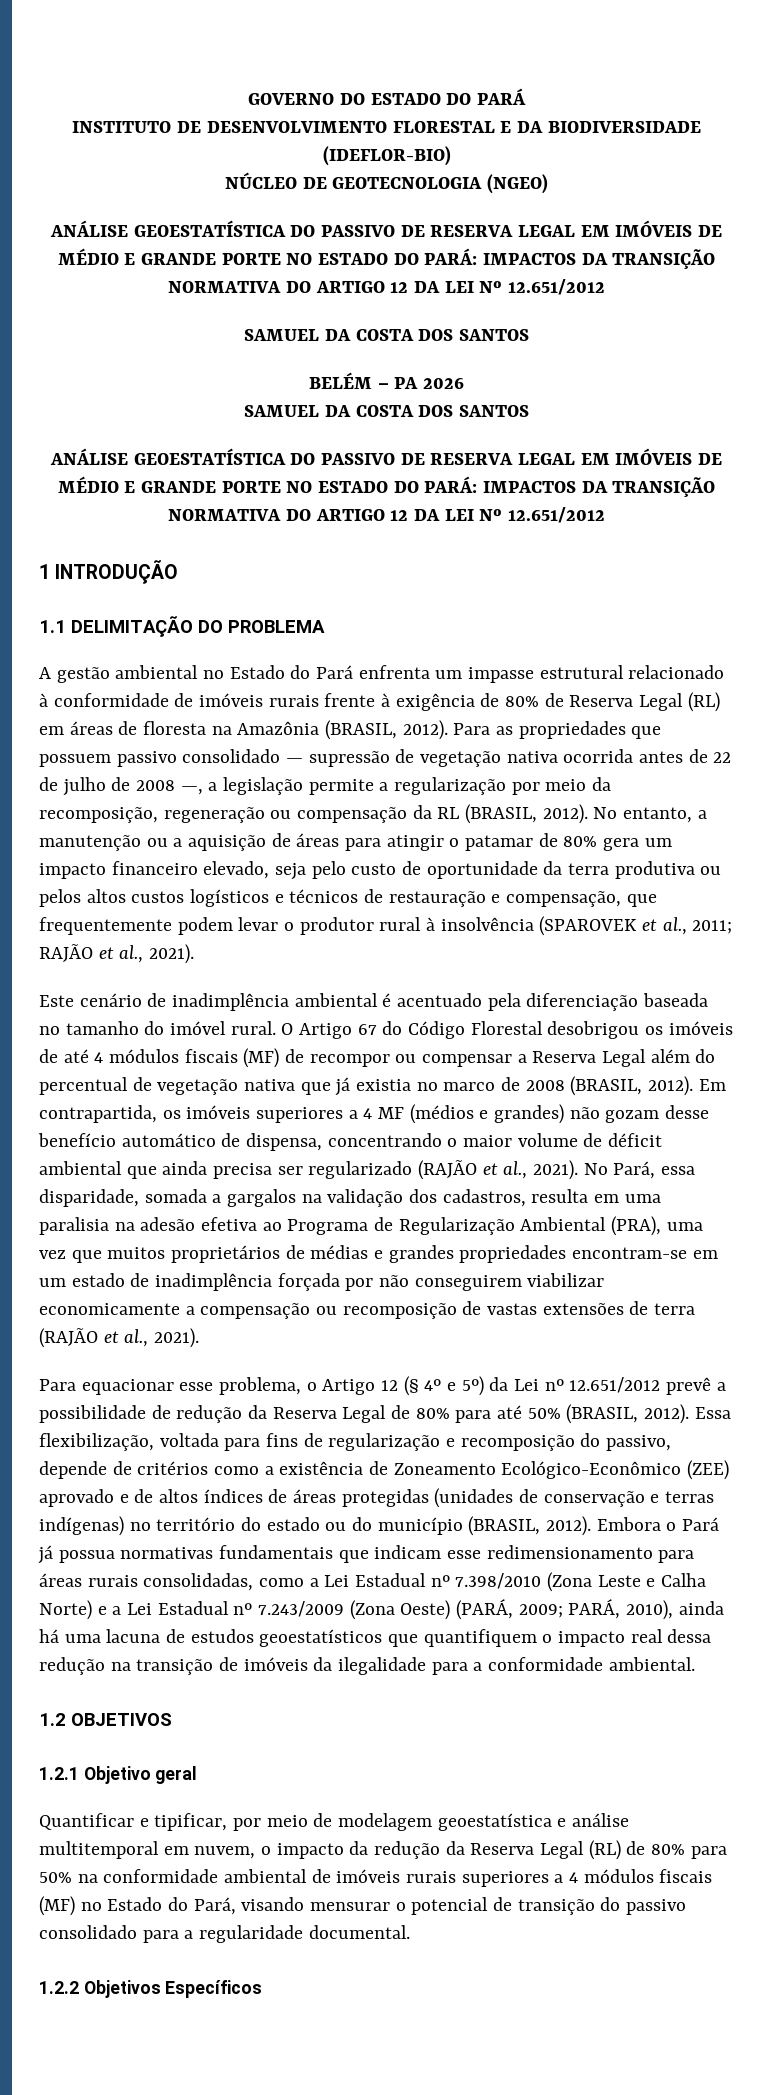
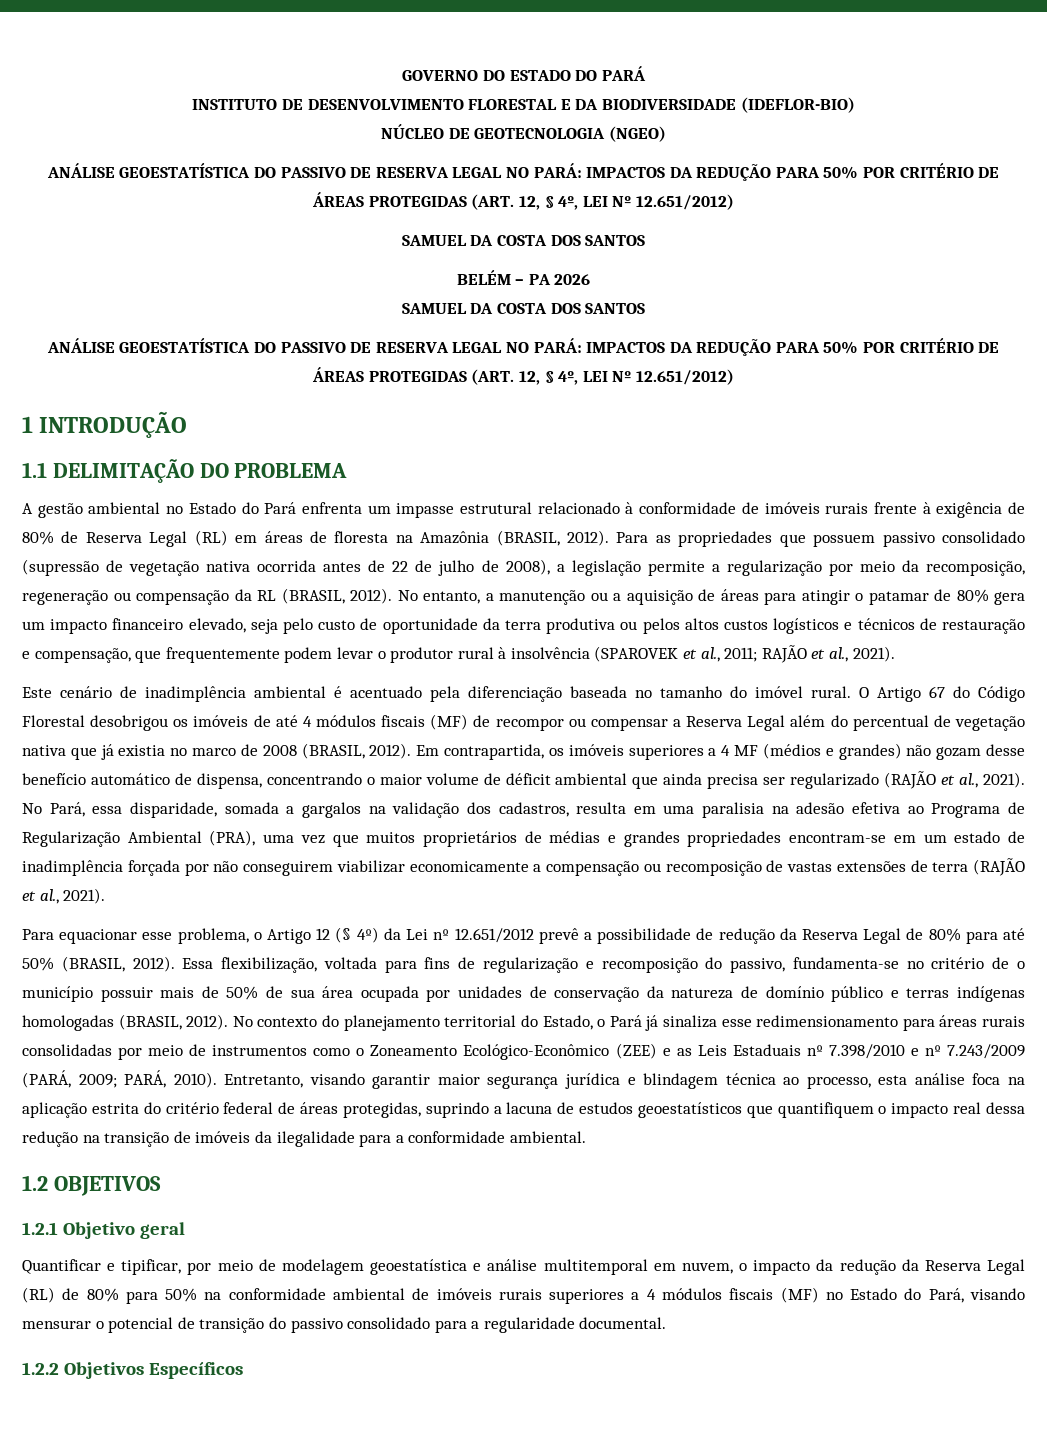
[580,220,723,237] [57,248,716,269] [168,279,605,295] EM IMÓVEIS DE MÉDIO E GRANDE PORTE NO ESTADO DO PARÁ: IMPACTOS DA TRANSIÇÃO NORMATIVA DO ARTIGO 12 DA LEI Nº 12.651/2012 -> [505,163,1000,181] [312,192,734,210] NO PARÁ: IMPACTOS DA REDUÇÃO PARA 50% POR CRITÉRIO DE ÁREAS PROTEGIDAS (ART. 12, § 4º, LEI Nº 12.651/2012)
[580,448,723,465] [57,476,716,497] [168,507,605,523] EM IMÓVEIS DE MÉDIO E GRANDE PORTE NO ESTADO DO PARÁ: IMPACTOS DA TRANSIÇÃO NORMATIVA DO ARTIGO 12 DA LEI Nº 12.651/2012 -> [505,338,1000,356] [312,367,734,385] NO PARÁ: IMPACTOS DA REDUÇÃO PARA 50% POR CRITÉRIO DE ÁREAS PROTEGIDAS (ART. 12, § 4º, LEI Nº 12.651/2012)
[286,751,390,767] — supressão -> [22,559,99,576] (supressão
[136,780,203,795] 2008 —, -> [505,559,550,575] 2008),
[424,1376,484,1396] 4º e 5º) -> [356,927,379,943] 4º)
[39,1460,730,1480] [39,1488,715,1508] [39,1516,720,1536] [38,1545,442,1564] depende de critérios como a existência de Zoneamento Ecológico-Econômico (ZEE) aprovado e de altos índices de áreas protegidas (unidades de conservação e terras indígenas) no território do estado ou do município (BRASIL, 2012). Embora o Pará já possua normativas fundamentais que indicam -> [792,957,1026,969] [22,986,1026,1002] [22,1014,717,1031] fundamenta-se no critério de o município possuir mais de 50% de sua área ocupada por unidades de conservação da natureza de domínio público e terras indígenas homologadas (BRASIL, 2012). No contexto do planejamento territorial do Estado, o Pará já sinaliza
[143,1572,707,1592] [39,1599,724,1620] [39,1629,101,1643] consolidadas, como a Lei Estadual nº 7.398/2010 (Zona Leste e Calha Norte) e a Lei Estadual nº 7.243/2009 (Zona Oeste) (PARÁ, 2009; PARÁ, 2010), ainda há uma -> [22,1043,1025,1060] [22,1070,1025,1089] [22,1102,502,1118] consolidadas por meio de instrumentos como o Zoneamento Ecológico-Econômico (ZEE) e as Leis Estaduais nº 7.398/2010 e nº 7.243/2009 (PARÁ, 2009; PARÁ, 2010). Entretanto, visando garantir maior segurança jurídica e blindagem técnica ao processo, esta análise foca na aplicação estrita do critério federal de áreas protegidas, suprindo a

